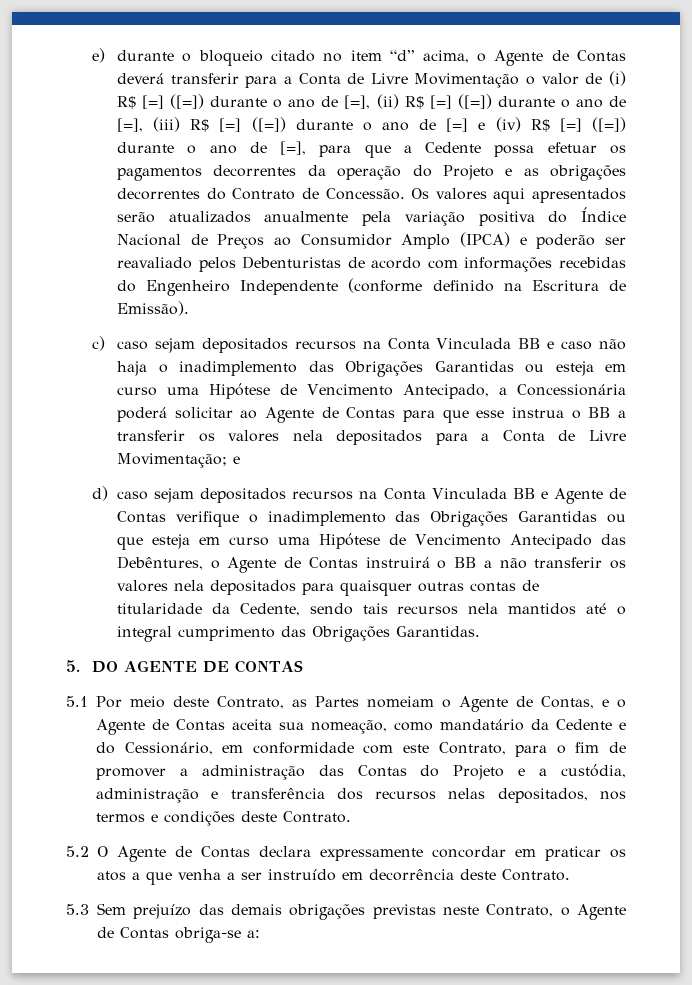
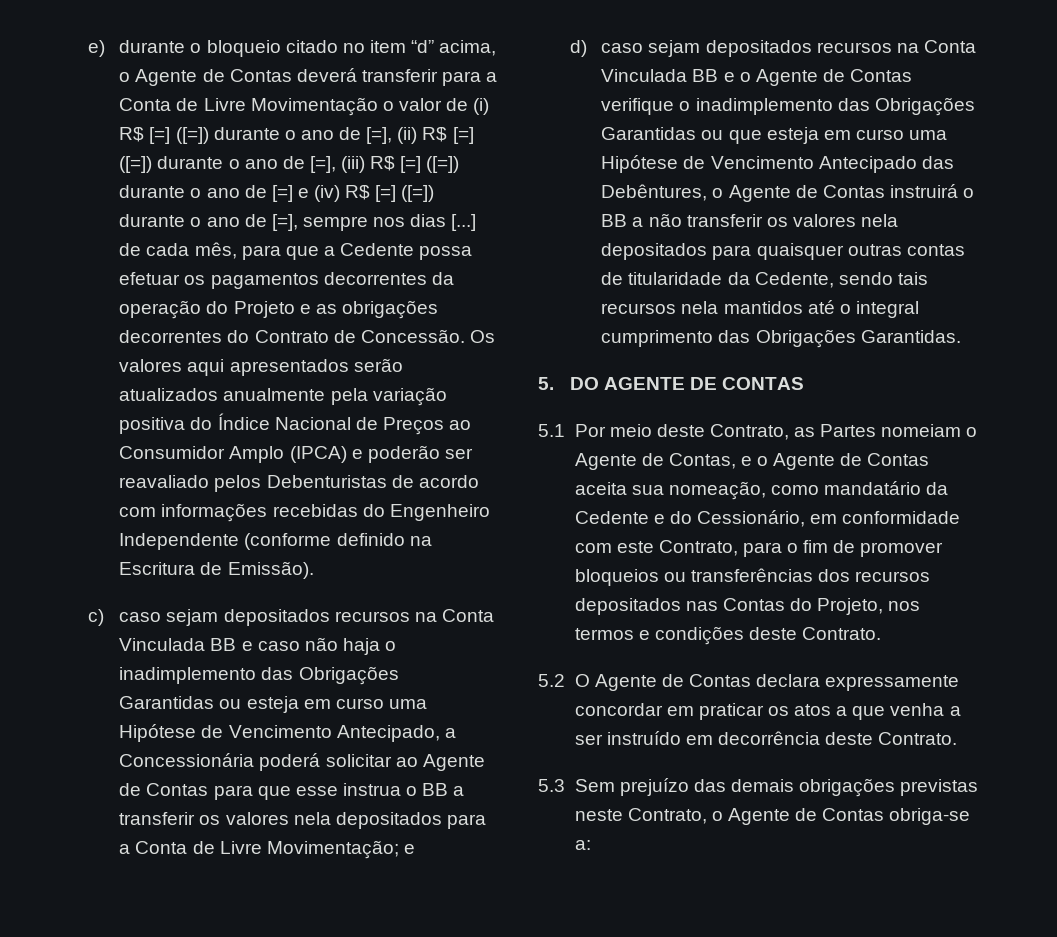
(307, 148) none -> [302,214,477,231] [119,242,237,259] sempre nos dias [...] de cada mês,
(548, 495) none -> [739,72,751,82] o
[179,764,627,780] [96,788,588,803] a administração das Contas do Projeto e a custódia, administração e transferência dos recursos nelas depositados, -> [574,568,931,586] [574,598,884,615] bloqueios ou transferências dos recursos depositados nas Contas do Projeto,

